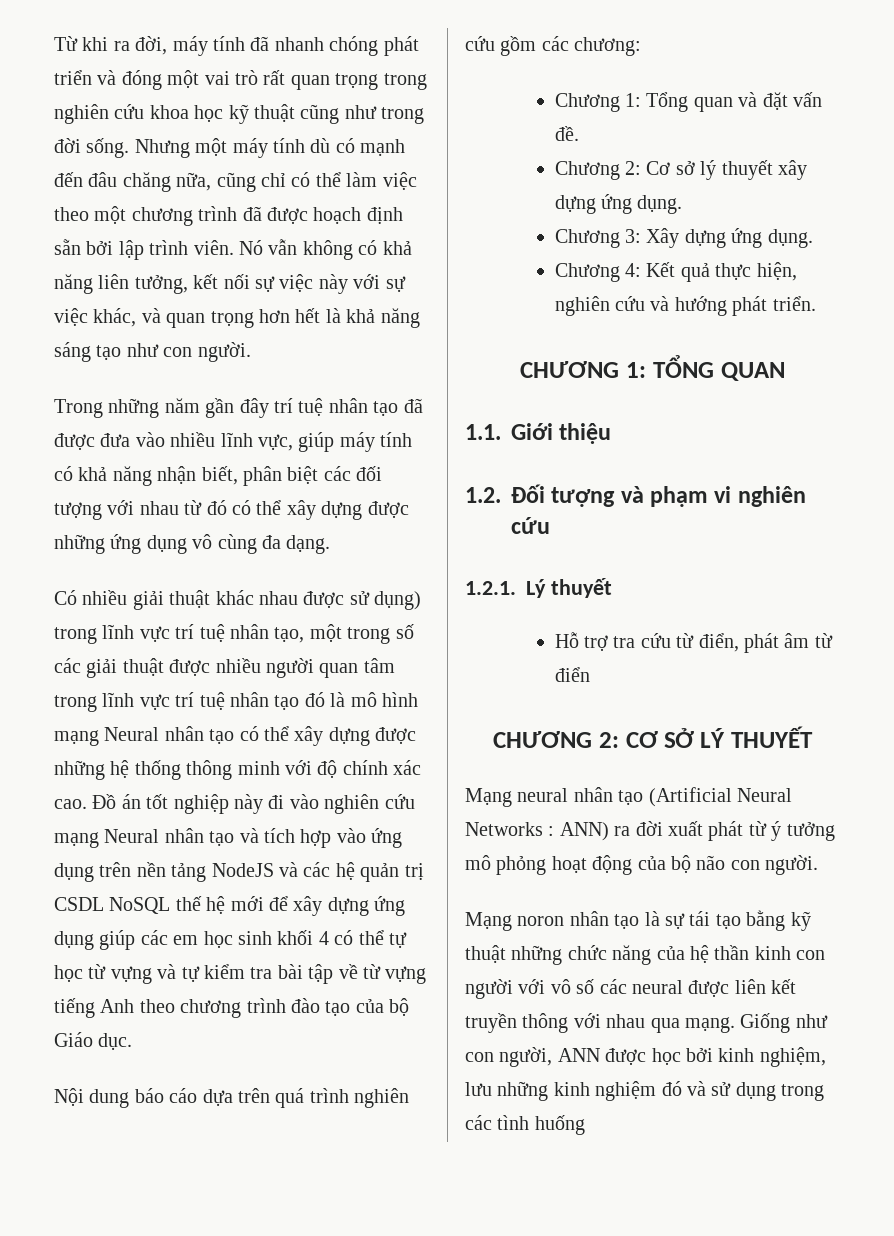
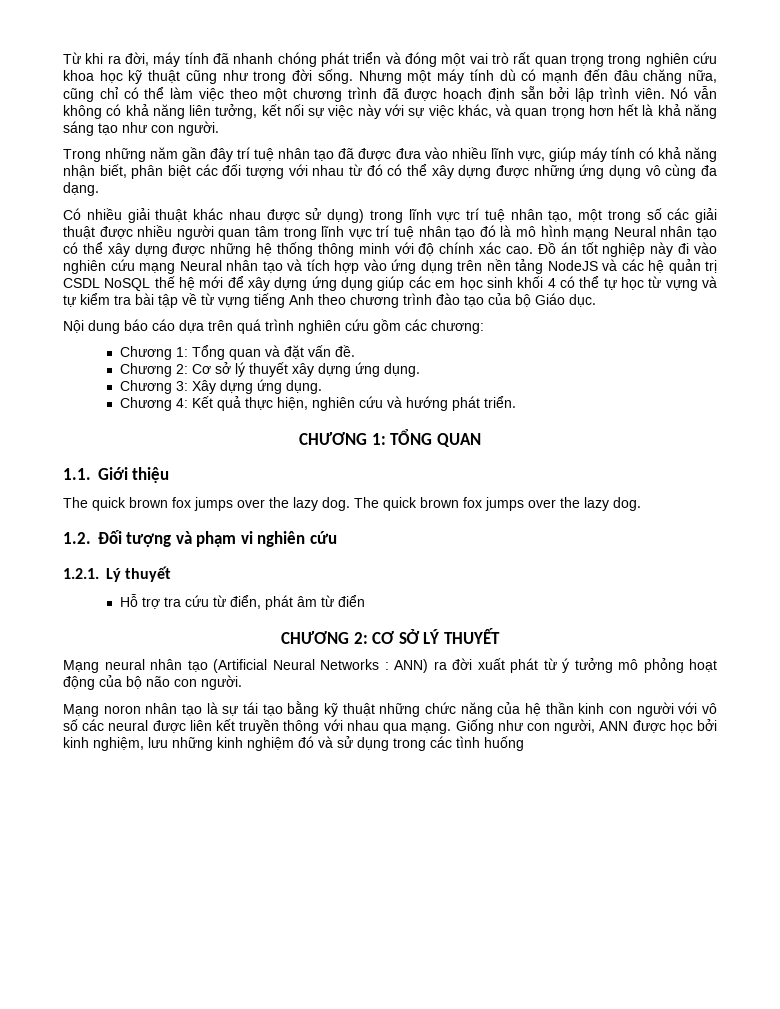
(612, 433) none -> [63,497,641,511] // The quick brown fox jumps over the lazy dog. The quick brown fox jumps over the lazy dog.

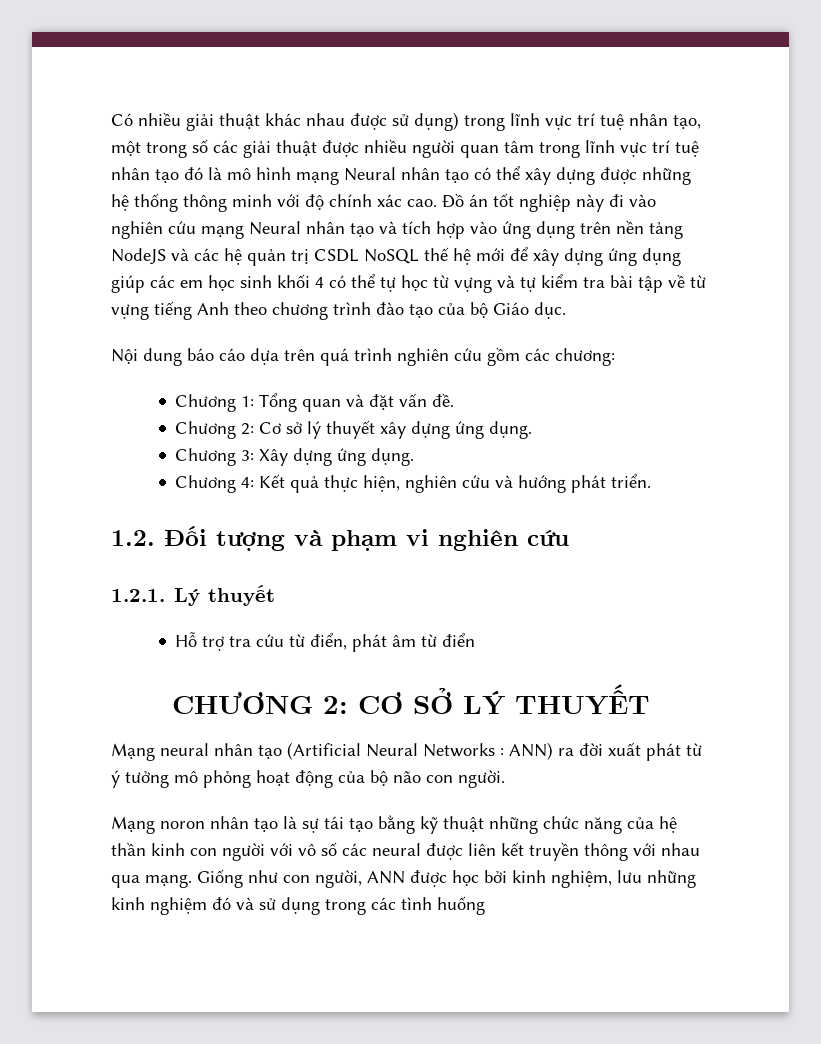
[63,52,717,67] [63,69,717,84] [63,86,717,102] [63,104,717,119] [63,121,219,136] [63,147,717,162] [63,164,717,179] [63,182,99,196] Từ khi ra đời, máy tính đã nhanh chóng phát triển và đóng một vai trò rất quan trọng trong nghiên cứu khoa học kỹ thuật cũng như trong đời sống. Nhưng một máy tính dù có mạnh đến đâu chăng nữa, cũng chỉ có thể làm việc theo một chương trình đã được hoạch định sẵn bởi lập trình viên. Nó vẫn không có khả năng liên tưởng, kết nối sự việc này với sự việc khác, và quan trọng hơn hết là khả năng sáng tạo như con người. // Trong những năm gần đây trí tuệ nhân tạo đã được đưa vào nhiều lĩnh vực, giúp máy tính có khả năng nhận biết, phân biệt các đối tượng với nhau từ đó có thể xây dựng được những ứng dụng vô cùng đa dạng. // -> (111, 119) none
[299,429,481,447] [63,467,170,483] [63,497,641,511] // CHƯƠNG 1: TỔNG QUAN // 1.1. Giới thiệu // The quick brown fox jumps over the lazy dog. The quick brown fox jumps over the lazy dog. -> (652, 481) none

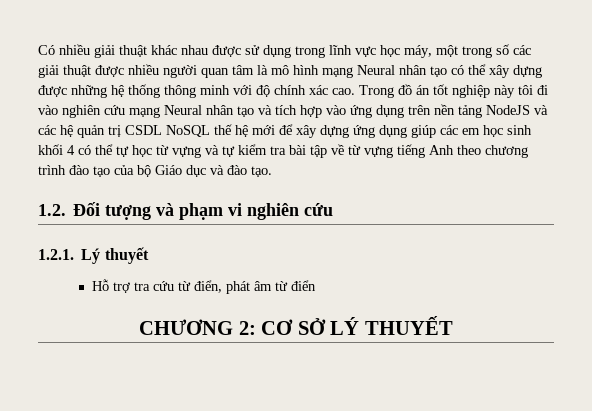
[414,112,701,131] dụng) trong lĩnh vực trí tuệ nhân tạo, -> [263,45,432,58] dụng trong lĩnh vực học máy,
[539,140,699,158] [111,167,203,183] trong lĩnh vực trí tuệ nhân tạo đó -> (254, 70) none
[442,193,464,208] Đồ -> [359,84,412,98] Trong đồ
(604, 203) none -> [518,85,533,95] tôi
[534,302,566,319] [111,347,615,366] [175,393,455,412] [175,420,533,439] [175,448,415,466] [175,474,652,493] dục. // Nội dung báo cáo dựa trên quá trình nghiên cứu gồm các chương: // Chương 1: Tổng quan và đặt vấn đề. // Chương 2: Cơ sở lý thuyết xây dựng ứng dụng. // Chương 3: Xây dựng ứng dụng. // Chương 4: Kết quả thực hiện, nghiên cứu và hướng phát triển. -> [186,165,272,177] dục và đào tạo.
[111,742,702,761] [111,770,505,788] [111,815,677,834] [111,842,700,861] [111,869,696,888] [111,896,485,915] // Mạng neural nhân tạo (Artificial Neural Networks : ANN) ra đời xuất phát từ ý tưởng mô phỏng hoạt động của bộ não con người. // Mạng noron nhân tạo là sự tái tạo bằng kỹ thuật những chức năng của hệ thần kinh con người với vô số các neural được liên kết truyền thông với nhau qua mạng. Giống như con người, ANN được học bởi kinh nghiệm, lưu những kinh nghiệm đó và sử dụng trong các tình huống -> (453, 325) none

